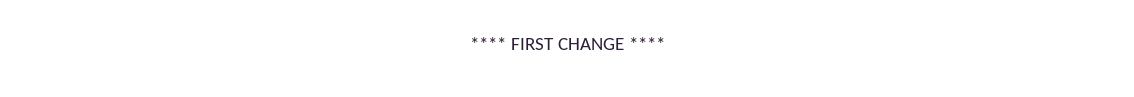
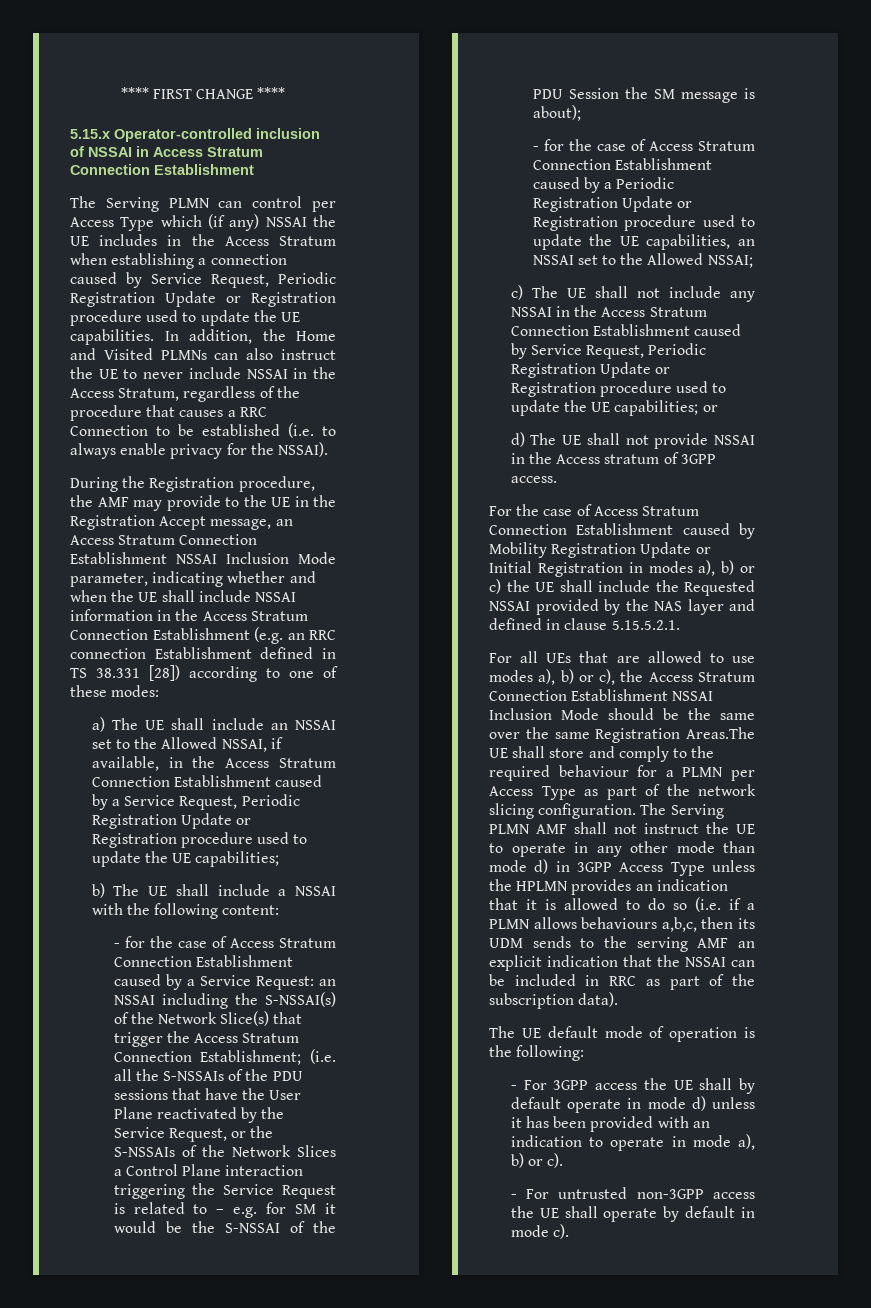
(665, 43) none -> [70,128,320,142] [70,146,263,157] [70,164,254,175] [70,196,336,212] [70,214,336,231] [70,234,336,246] [70,253,287,269] [70,272,336,288] [70,291,336,307] [70,310,300,326] [70,329,336,345] [70,348,336,360] [70,367,336,379] [70,386,300,402] [70,405,267,421] [70,423,336,438] [70,442,328,459] [70,476,315,492] [70,495,336,511] [70,515,293,530] [70,534,258,545] [70,552,336,564] [70,571,316,587] [70,590,296,602] [70,609,308,621] [70,627,336,644] [70,647,336,659] [70,665,338,682] [70,685,160,697] [91,717,336,732] [91,737,283,752] [91,756,336,771] [91,775,323,787] [91,794,300,810] [91,813,252,829] [91,832,308,848] [91,851,280,867] [91,883,336,898] [91,903,280,919] [113,936,336,948] [113,955,293,967] [113,974,336,990] [113,992,336,1009] [113,1011,303,1026] [113,1031,300,1047] [113,1049,336,1065] [113,1069,303,1081] [113,1088,302,1100] [113,1107,285,1123] [113,1126,274,1142] [113,1145,336,1157] [113,1164,304,1176] [113,1183,336,1199] [113,1202,336,1218] [113,1221,336,1233] [532,87,755,103] [532,105,581,121] [532,139,755,151] [532,158,712,170] [532,177,675,193] [532,196,692,212] [532,215,755,231] [532,234,755,250] [532,253,753,268] [510,285,755,302] [510,305,707,317] [510,324,742,336] [510,343,707,359] [510,362,671,378] [510,381,727,397] [510,400,718,416] [510,432,755,449] [510,452,716,464] [510,476,557,483] [489,504,699,516] [489,523,755,539] [489,542,711,558] [489,560,755,577] [489,579,755,596] [489,599,755,615] [489,618,680,630] [489,651,755,663] [489,669,755,685] [489,689,714,701] [489,708,755,720] [489,727,755,743] [489,746,715,762] [489,765,755,781] [489,784,756,800] [489,803,724,819] [489,822,755,834] [489,841,755,857] [489,859,755,876] [489,879,728,895] [489,897,755,912] [489,917,755,932] [489,936,755,952] [489,955,755,971] [489,974,755,990] [489,992,619,1009] [489,1026,755,1042] [489,1045,585,1061] [510,1078,755,1094] [510,1096,755,1113] [510,1116,710,1132] [510,1134,755,1151] [510,1153,564,1168] [510,1187,755,1199] [510,1206,755,1222] [510,1224,569,1239] // 5.15.x Operator-controlled inclusion of NSSAI in Access Stratum Connection Establishment // The Serving PLMN can control per Access Type which (if any) NSSAI the UE includes in the Access Stratum when establishing a connection caused by Service Request, Periodic Registration Update or Registration procedure used to update the UE capabilities. In addition, the Home and Visited PLMNs can also instruct the UE to never include NSSAI in the Access Stratum, regardless of the procedure that causes a RRC Connection to be established (i.e. to always enable privacy for the NSSAI). // During the Registration procedure, the AMF may provide to the UE in the Registration Accept message, an Access Stratum Connection Establishment NSSAI Inclusion Mode parameter, indicating whether and when the UE shall include NSSAI information in the Access Stratum Connection Establishment (e.g. an RRC connection Establishment defined in TS 38.331 [28]) according to one of these modes: // a) The UE shall include an NSSAI set to the Allowed NSSAI, if available, in the Access Stratum Connection Establishment caused by a Service Request, Periodic Registration Update or Registration procedure used to update the UE capabilities; // b) The UE shall include a NSSAI with the following content: // - for the case of Access Stratum Connection Establishment caused by a Service Request: an NSSAI including the S-NSSAI(s) of the Network Slice(s) that trigger the Access Stratum Connection Establishment; (i.e. all the S-NSSAIs of the PDU sessions that have the User Plane reactivated by the Service Request, or the S-NSSAIs of the Network Slices a Control Plane interaction triggering the Service Request is related to – e.g. for SM it would be the S-NSSAI of the PDU Session the SM message is about); // - for the case of Access Stratum Connection Establishment caused by a Periodic Registration Update or Registration procedure used to update the UE capabilities, an NSSAI set to the Allowed NSSAI; // c) The UE shall not include any NSSAI in the Access Stratum Connection Establishment caused by Service Request, Periodic Registration Update or Registration procedure used to update the UE capabilities; or // d) The UE shall not provide NSSAI in the Access stratum of 3GPP access. // For the case of Access Stratum Connection Establishment caused by Mobility Registration Update or Initial Registration in modes a), b) or c) the UE shall include the Requested NSSAI provided by the NAS layer and defined in clause 5.15.5.2.1. // For all UEs that are allowed to use modes a), b) or c), the Access Stratum Connection Establishment NSSAI Inclusion Mode should be the same over the same Registration Areas.The UE shall store and comply to the required behaviour for a PLMN per Access Type as part of the network slicing configuration. The Serving PLMN AMF shall not instruct the UE to operate in any other mode than mode d) in 3GPP Access Type unless the HPLMN provides an indication that it is allowed to do so (i.e. if a PLMN allows behaviours a,b,c, then its UDM sends to the serving AMF an explicit indication that the NSSAI can be included in RRC as part of the subscription data). // The UE default mode of operation is the following: // - For 3GPP access the UE shall by default operate in mode d) unless it has been provided with an indication to operate in mode a), b) or c). // - For untrusted non-3GPP access the UE shall operate by default in mode c).

